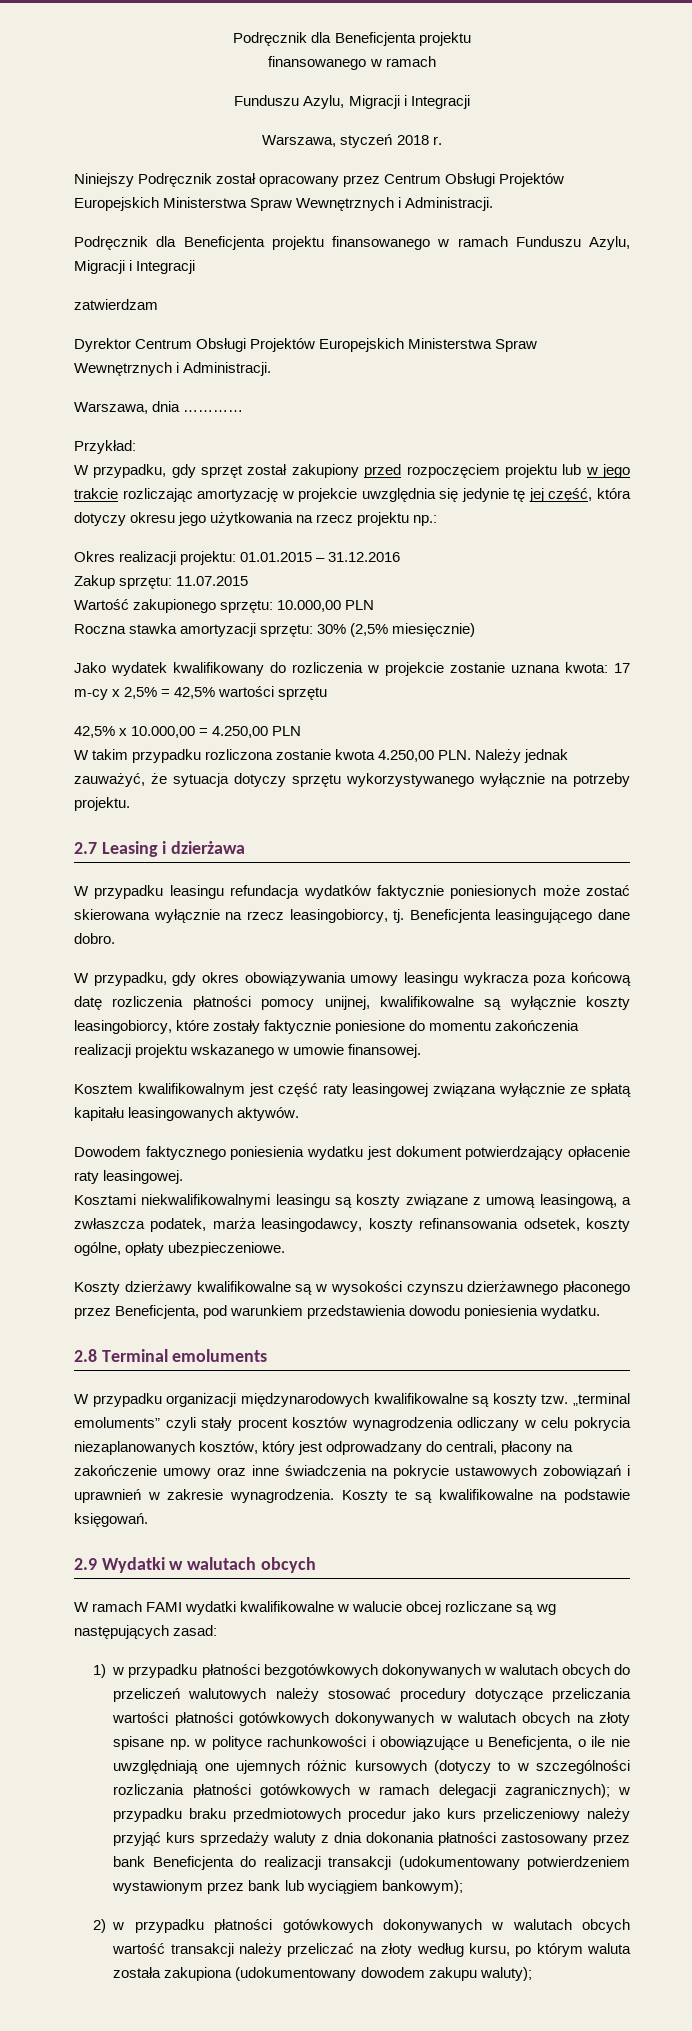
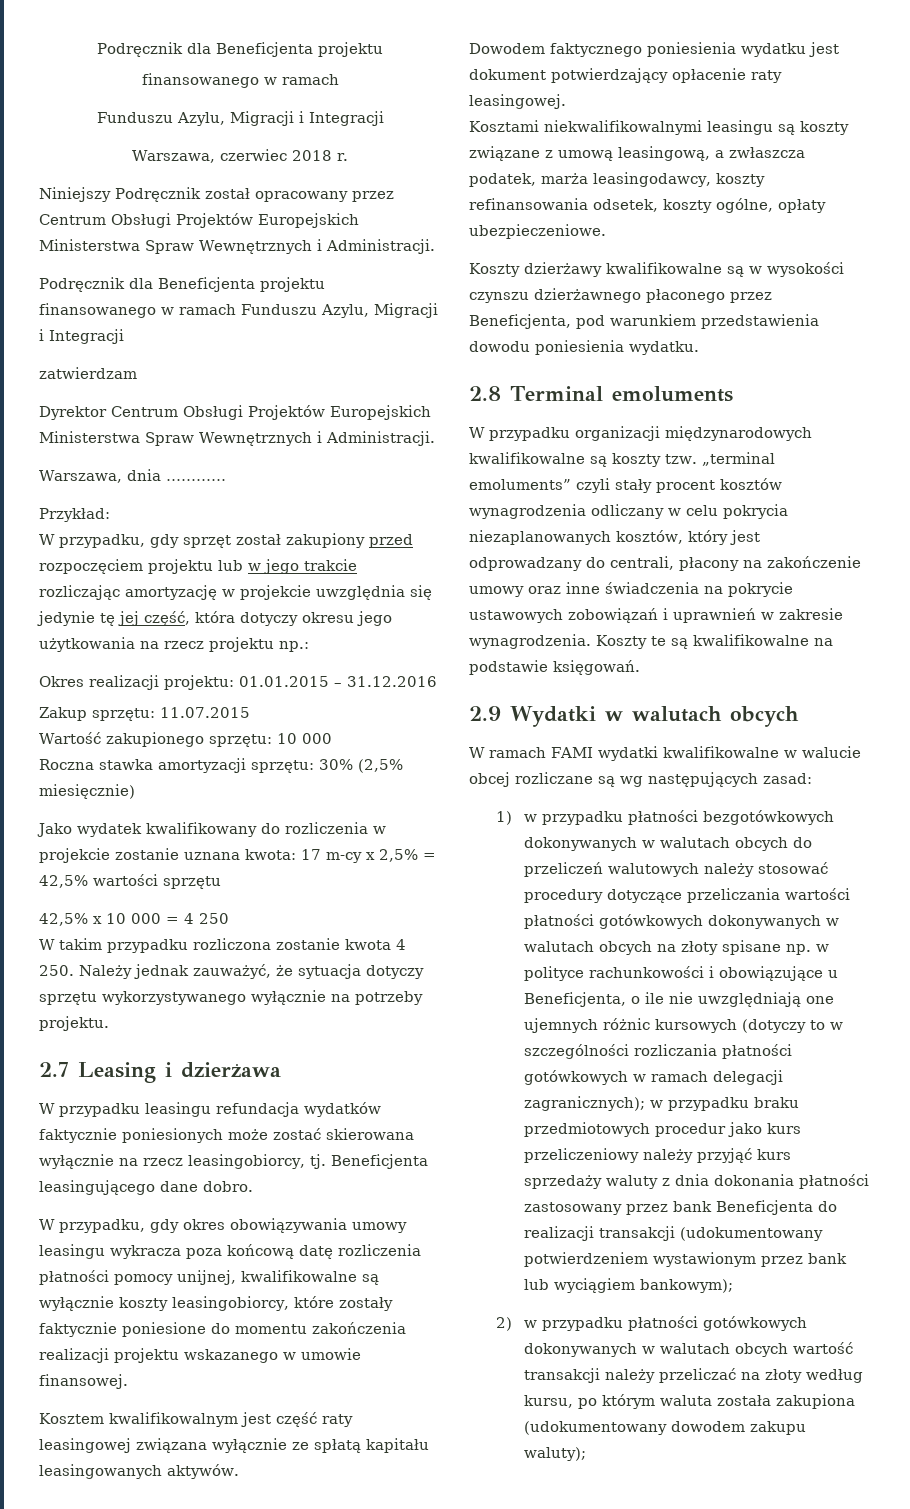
[340,134,393,148] styczeń -> [219,149,287,161] czerwiec
[277,600,375,612] 10.000,00 PLN -> [276,733,332,744] 10 000
[131,726,302,738] 10.000,00 = 4.250,00 PLN -> [106,913,229,924] 10 000 = 4 250
[378,750,472,762] 4.250,00 PLN. -> [396,939,406,950] [39,965,74,976] 4 250.

